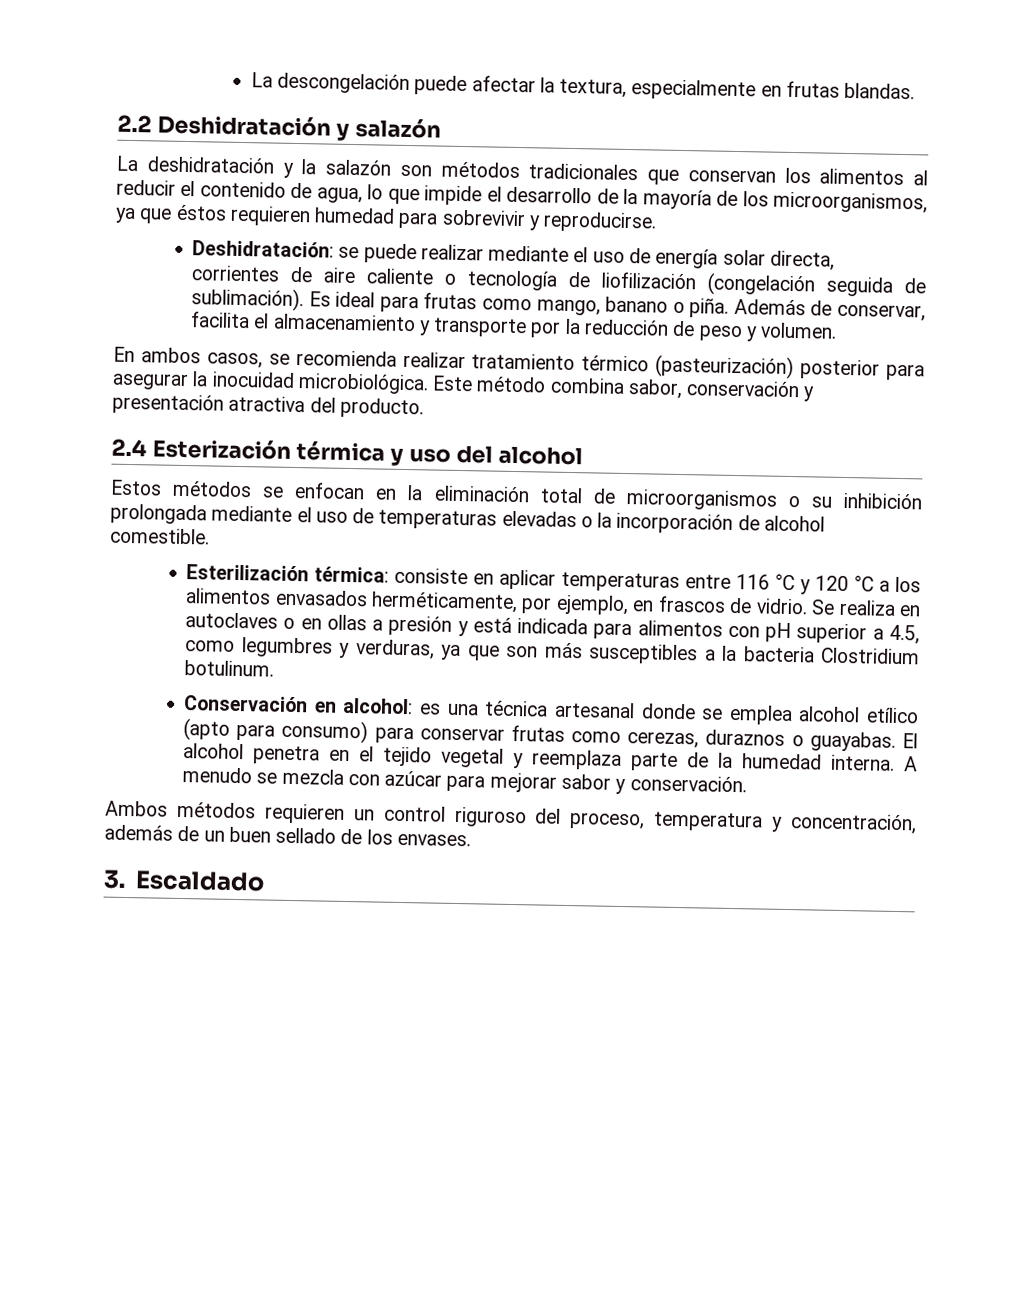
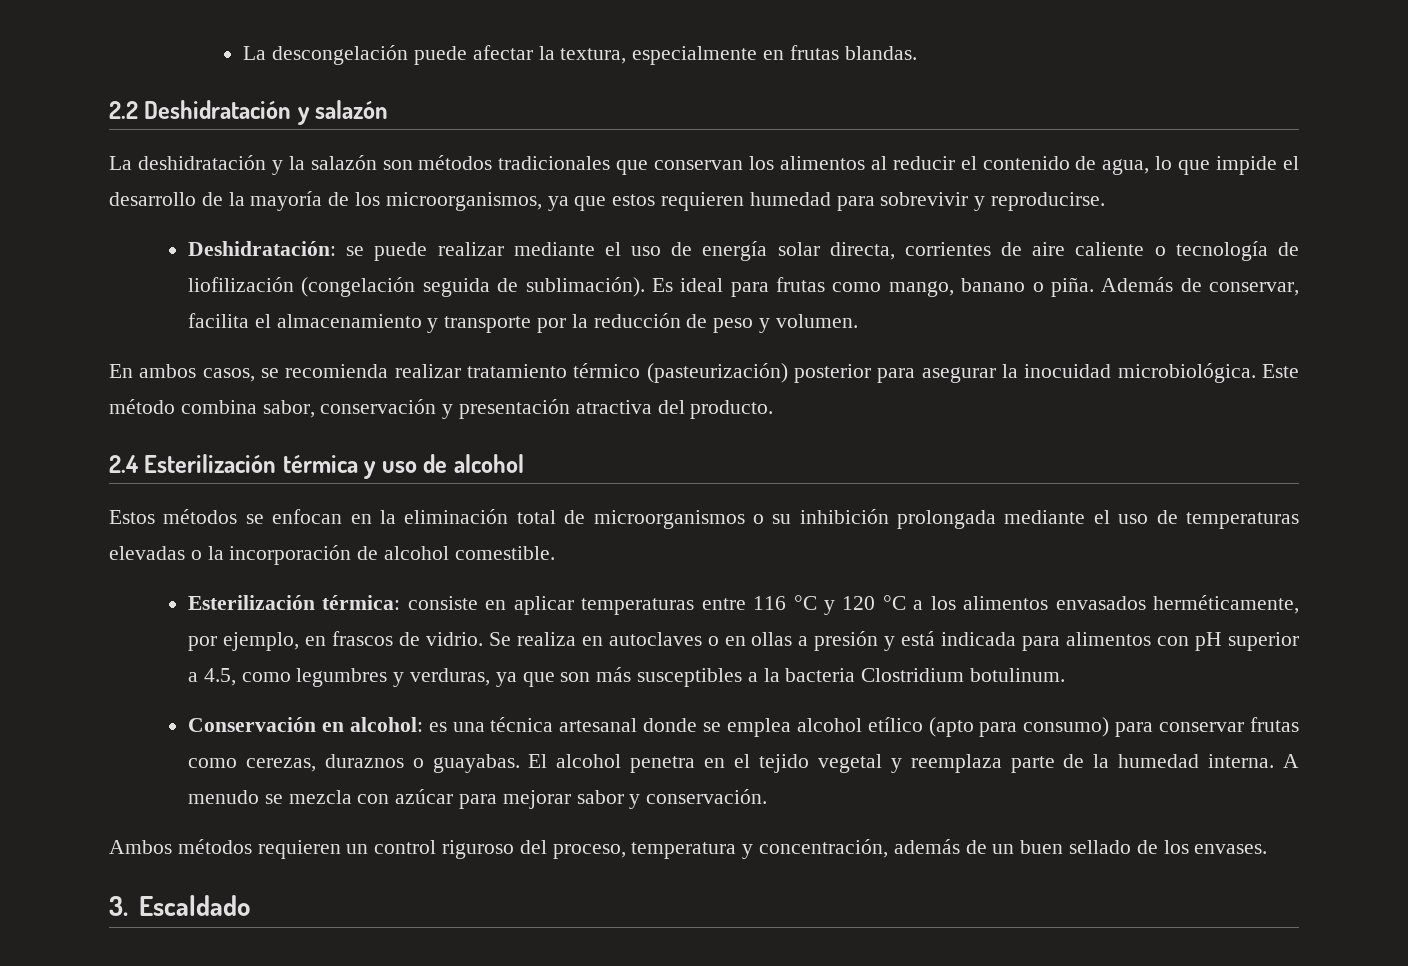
[175,204,227,221] éstos -> [612,194,656,206] estos
[151,437,291,460] Esterización -> [144,454,277,473] Esterilización
[455,444,493,464] del -> [423,454,448,473] de

